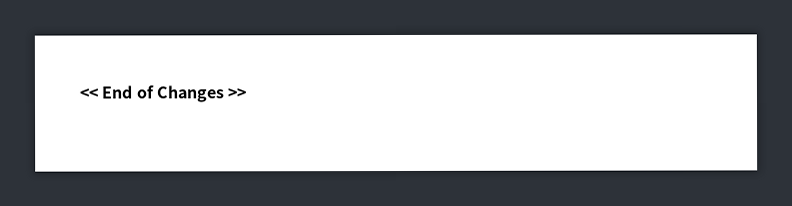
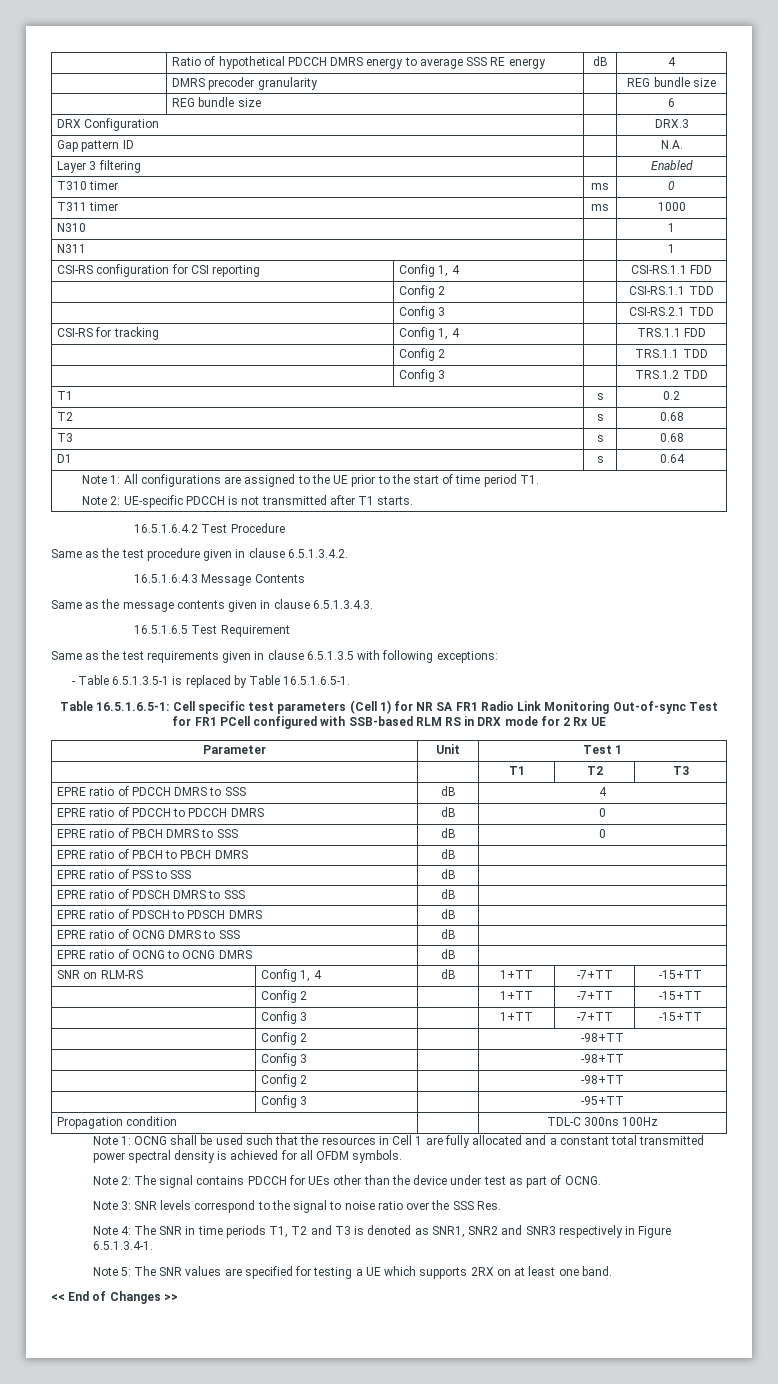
(79, 93) none -> [172,56,546,69] [592,56,608,66] [668,57,676,66] [172,77,318,90] [627,77,716,87] [172,97,261,107] [668,98,675,107] [57,118,160,131] [654,119,689,128] [57,140,134,152] [660,140,683,149] [57,160,141,173] [650,160,693,170] [57,181,119,190] [591,183,609,190] [668,181,675,190] [57,202,119,211] [591,204,609,211] [657,202,686,211] [57,223,87,232] [668,223,675,232] [57,244,87,253] [668,244,675,253] [57,264,261,277] [399,264,460,277] [630,265,713,274] [399,285,446,298] [629,286,714,295] [399,306,446,319] [629,307,714,316] [57,327,159,340] [399,327,460,340] [636,328,707,337] [399,348,446,361] [635,349,708,358] [399,369,446,382] [635,370,708,379] [57,391,74,400] [596,393,604,400] [663,391,680,400] [57,412,74,421] [596,414,604,421] [659,412,684,421] [57,433,74,442] [596,435,604,442] [659,433,684,442] [57,454,73,463] [596,456,604,463] [659,454,685,463] [82,474,539,487] [82,495,414,508] [134,523,285,533] [51,548,348,561] [134,574,305,586] [51,599,373,612] [134,625,290,637] [51,650,498,663] [71,675,351,688] [60,700,718,714] [172,716,606,729] [203,745,266,754] [436,744,460,754] [582,745,623,754] [508,766,525,775] [586,766,603,775] [672,766,689,775] [57,786,246,796] [440,786,456,796] [599,787,607,796] [57,807,264,817] [440,807,456,817] [599,808,606,817] [57,828,238,838] [440,828,456,838] [599,829,606,838] [57,849,248,859] [440,849,456,859] [57,869,192,879] [440,869,456,879] [57,889,245,899] [440,889,456,899] [57,909,262,919] [440,909,456,919] [57,929,240,939] [440,929,456,939] [57,949,252,959] [440,949,456,959] [57,970,143,979] [261,969,322,982] [440,969,456,979] [500,970,533,979] [576,970,613,979] [659,970,702,979] [261,990,308,1003] [500,991,533,1000] [576,991,613,1000] [659,991,702,1000] [261,1011,308,1024] [500,1012,533,1021] [576,1012,613,1021] [659,1012,702,1021] [261,1032,308,1045] [581,1033,624,1042] [261,1053,308,1066] [581,1054,624,1063] [261,1074,308,1087] [581,1075,624,1084] [261,1095,308,1108] [581,1096,624,1105] [57,1116,178,1129] [546,1117,659,1126] [92,1135,705,1148] [92,1150,403,1163] [92,1175,601,1188] [92,1200,501,1213] [92,1225,672,1238] [92,1241,153,1250] [92,1266,612,1279] | Ratio of hypothetical PDCCH DMRS energy to average SSS RE energy | dB | 4 // | DMRS precoder granularity | | REG bundle size // | REG bundle size | | 6 // DRX Configuration | | DRX.3 // Gap pattern ID | | N.A. // Layer 3 filtering | | Enabled // T310 timer | ms | 0 // T311 timer | ms | 1000 // N310 | | 1 // N311 | | 1 // CSI-RS configuration for CSI reporting | Config 1, 4 | | CSI-RS.1.1 FDD // | Config 2 | | CSI-RS.1.1 TDD // | Config 3 | | CSI-RS.2.1 TDD // CSI-RS for tracking | Config 1, 4 | | TRS.1.1 FDD // | Config 2 | | TRS.1.1 TDD // | Config 3 | | TRS.1.2 TDD // T1 | s | 0.2 // T2 | s | 0.68 // T3 | s | 0.68 // D1 | s | 0.64 // Note 1: All configurations are assigned to the UE prior to the start of time period T1. // Note 2: UE-specific PDCCH is not transmitted after T1 starts. // 16.5.1.6.4.2 Test Procedure // Same as the test procedure given in clause 6.5.1.3.4.2. // 16.5.1.6.4.3 Message Contents // Same as the message contents given in clause 6.5.1.3.4.3. // 16.5.1.6.5 Test Requirement // Same as the test requirements given in clause 6.5.1.3.5 with following exceptions: // - Table 6.5.1.3.5-1 is replaced by Table 16.5.1.6.5-1. // Table 16.5.1.6.5-1: Cell specific test parameters (Cell 1) for NR SA FR1 Radio Link Monitoring Out-of-sync Test for FR1 PCell configured with SSB-based RLM RS in DRX mode for 2 Rx UE // Parameter | Unit | Test 1 // | | T1 | T2 | T3 // EPRE ratio of PDCCH DMRS to SSS | dB | 4 // EPRE ratio of PDCCH to PDCCH DMRS | dB | 0 // EPRE ratio of PBCH DMRS to SSS | dB | 0 // EPRE ratio of PBCH to PBCH DMRS | dB | // EPRE ratio of PSS to SSS | dB | // EPRE ratio of PDSCH DMRS to SSS | dB | // EPRE ratio of PDSCH to PDSCH DMRS | dB | // EPRE ratio of OCNG DMRS to SSS | dB | // EPRE ratio of OCNG to OCNG DMRS | dB | // SNR on RLM-RS | Config 1, 4 | dB | 1+TT | -7+TT | -15+TT // | Config 2 | | 1+TT | -7+TT | -15+TT // | Config 3 | | 1+TT | -7+TT | -15+TT // | Config 2 | | -98+TT // | Config 3 | | -98+TT // | Config 2 | | -98+TT // | Config 3 | | -95+TT // Propagation condition | | TDL-C 300ns 100Hz // Note 1: OCNG shall be used such that the resources in Cell 1 are fully allocated and a constant total transmitted power spectral density is achieved for all OFDM symbols. // Note 2: The signal contains PDCCH for UEs other than the device under test as part of OCNG. // Note 3: SNR levels correspond to the signal to noise ratio over the SSS Res. // Note 4: The SNR in time periods T1, T2 and T3 is denoted as SNR1, SNR2 and SNR3 respectively in Figure 6.5.1.3.4-1. // Note 5: The SNR values are specified for testing a UE which supports 2RX on at least one band. //

